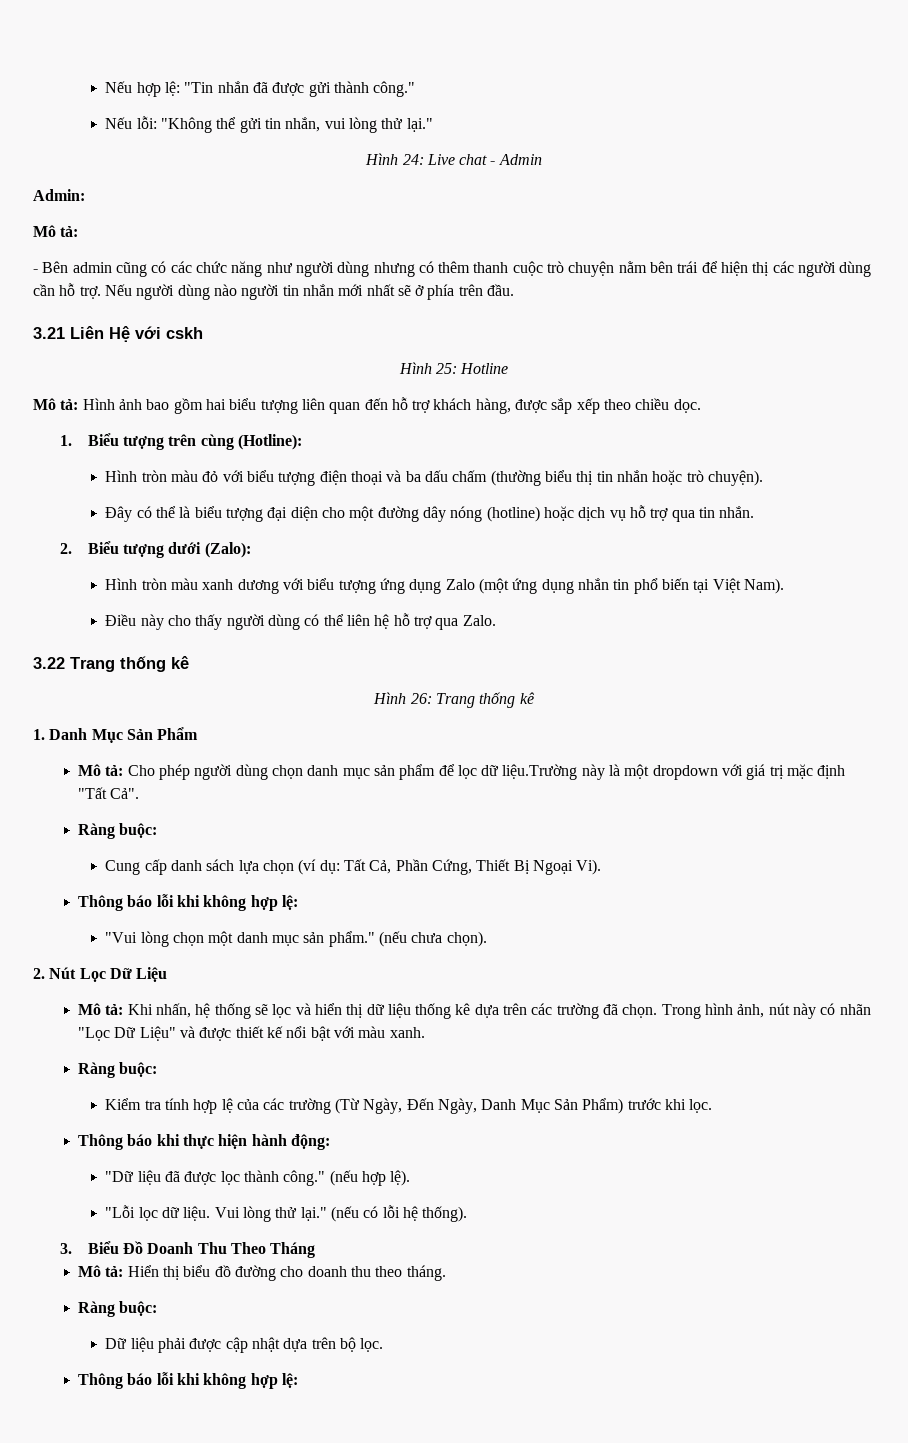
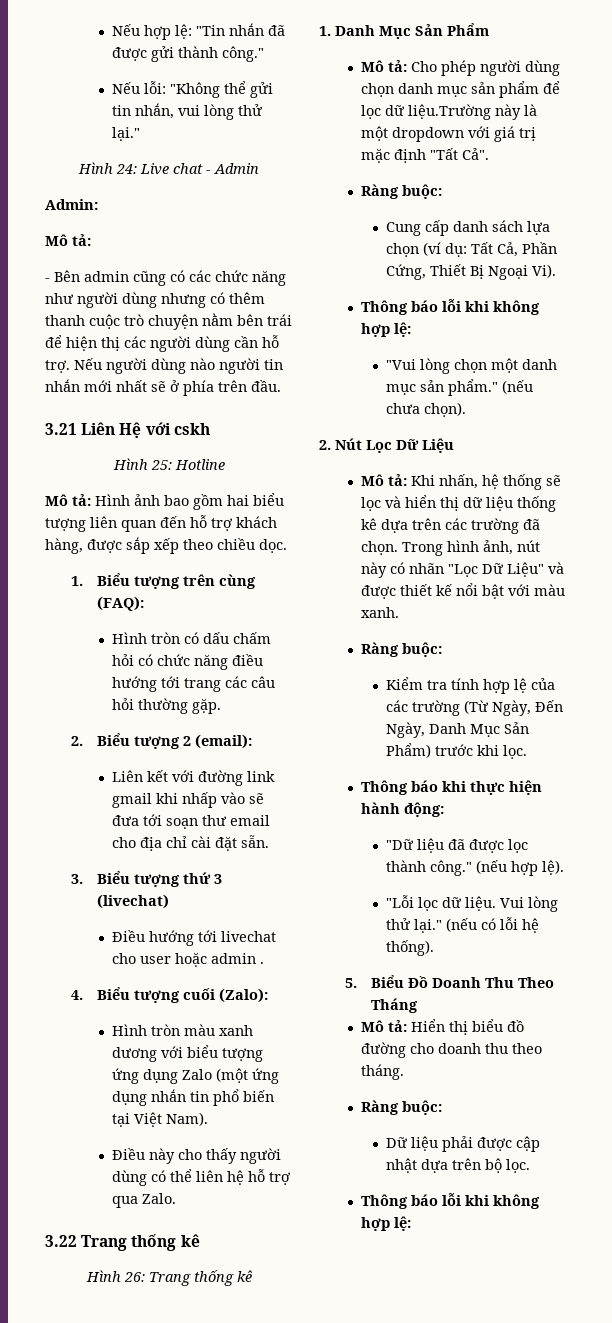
[238,434,303,450] [105,470,763,486] [105,505,755,522] [60,541,202,558] (Hotline): // Hình tròn màu đỏ với biểu tượng điện thoại và ba dấu chấm (thường biểu thị tin nhắn hoặc trò chuyện). // Đây có thể là biểu tượng đại diện cho một đường dây nóng (hotline) hoặc dịch vụ hỗ trợ qua tin nhắn. // 2. Biểu tượng dưới -> [96,596,144,611] [112,632,272,644] [112,654,264,670] [112,676,276,692] [112,698,222,714] [70,733,252,749] [112,770,276,786] [112,792,265,808] [112,814,271,829] [112,835,270,851] [70,871,222,887] [96,894,169,909] [112,930,277,946] [112,952,265,967] [70,987,215,1003] (FAQ): // Hình tròn có dấu chấm hỏi có chức năng điều hướng tới trang các câu hỏi thường gặp. // 2. Biểu tượng 2 (email): // Liên kết với đường link gmail khi nhấp vào sẽ đưa tới soạn thư email cho địa chỉ cài đặt sẵn. // 3. Biểu tượng thứ 3 (livechat) // Điều hướng tới livechat cho user hoặc admin . // 4. Biểu tượng cuối
[60,1243,73,1254] 3. -> [344,978,357,988] 5.

